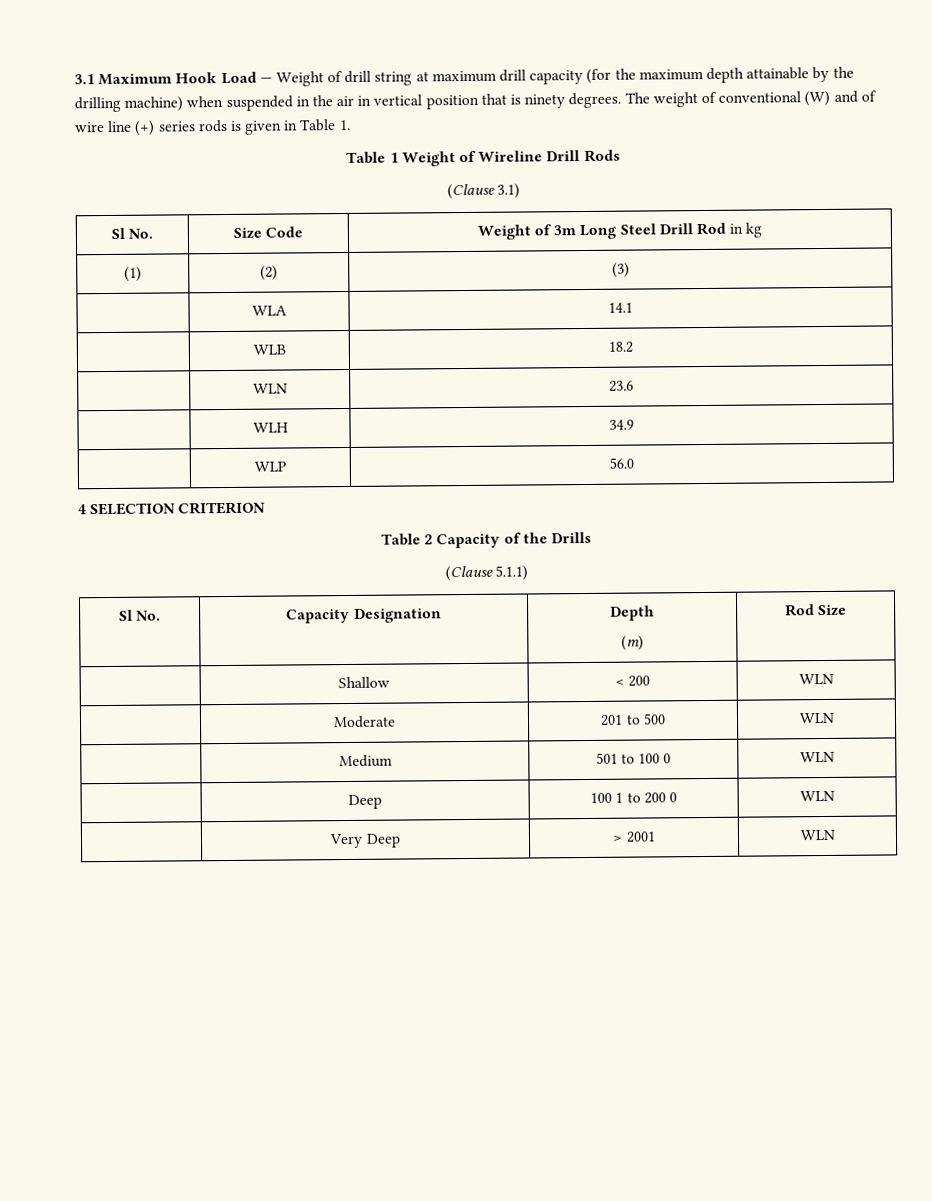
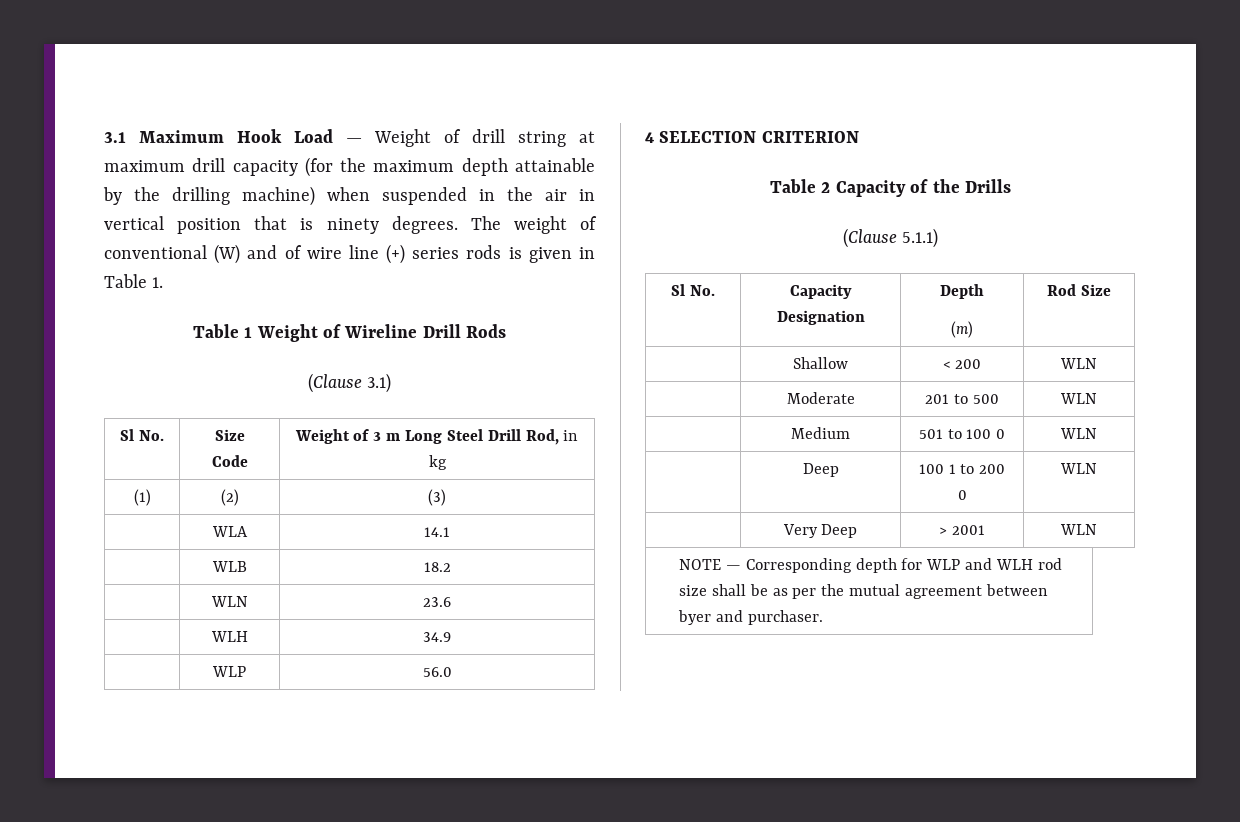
[553,225,577,236] 3m -> [373,432,401,441] 3 m
[695,222,726,236] Rod -> [525,429,559,445] Rod,
(836, 835) none -> [678,558,1062,573] [678,584,1048,599] [677,610,823,625] // NOTE — Corresponding depth for WLP and WLH rod size shall be as per the mutual agreement between byer and purchaser.

